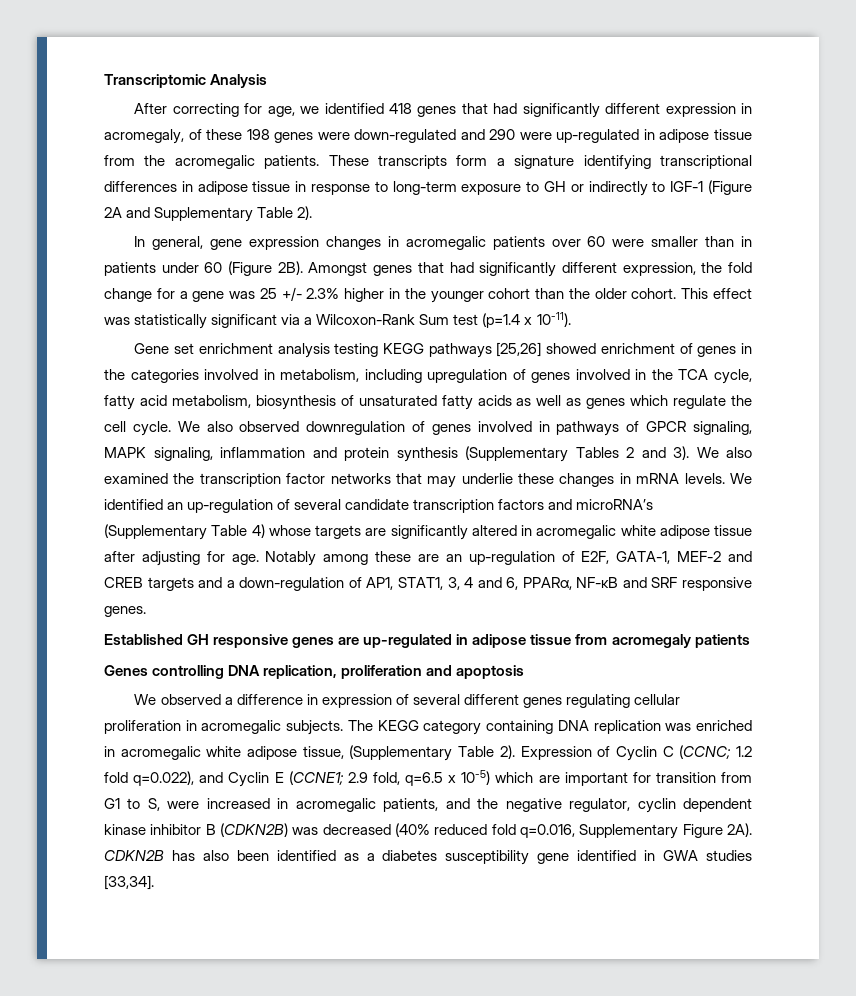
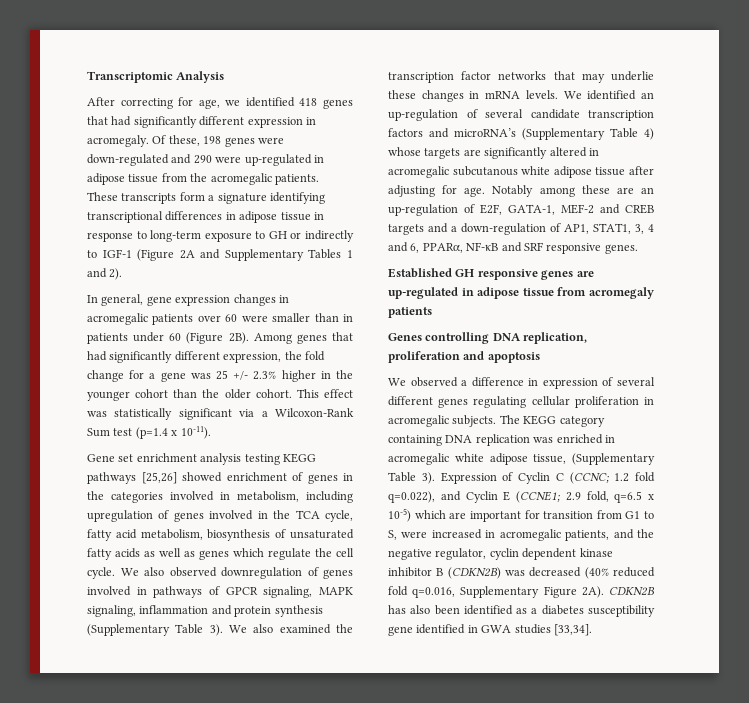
[104,129,243,144] acromegaly, of these -> [87,135,200,147] acromegaly. Of these,
[257,207,294,218] Table -> [308,249,353,259] [87,268,107,278] Tables 1 and
[308,262,368,276] Amongst -> [253,333,292,344] Among
[575,447,666,458] Tables 2 and -> [175,624,204,634] Table
(617, 532) none -> [452,166,518,176] subcutanous
[499,745,515,759] 2). -> [421,472,435,484] 3).

